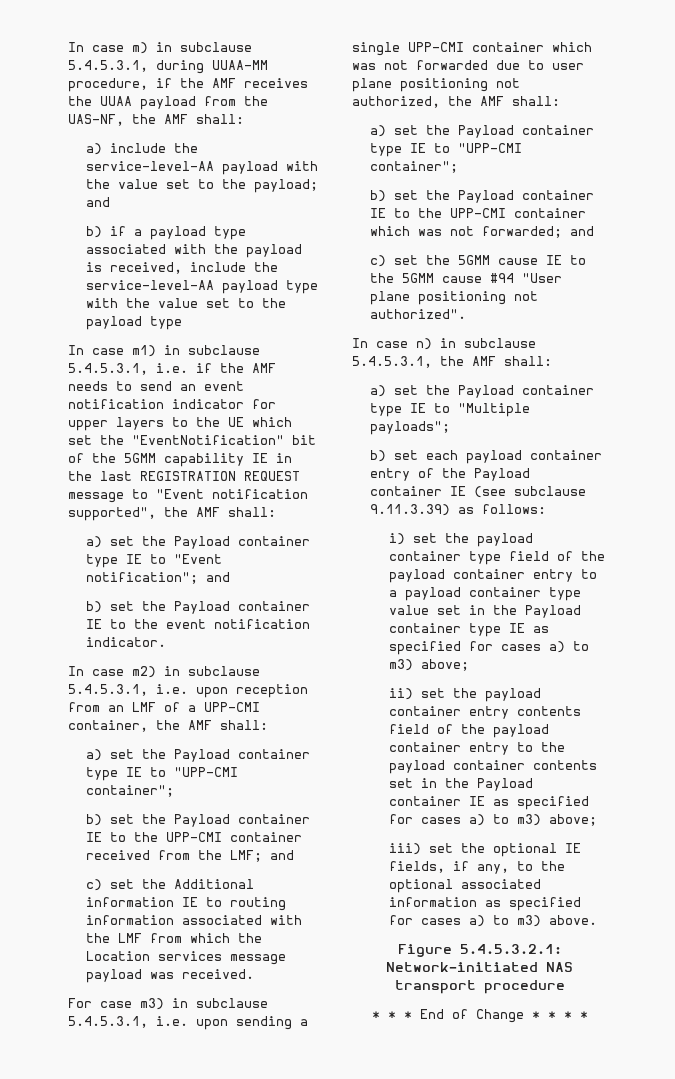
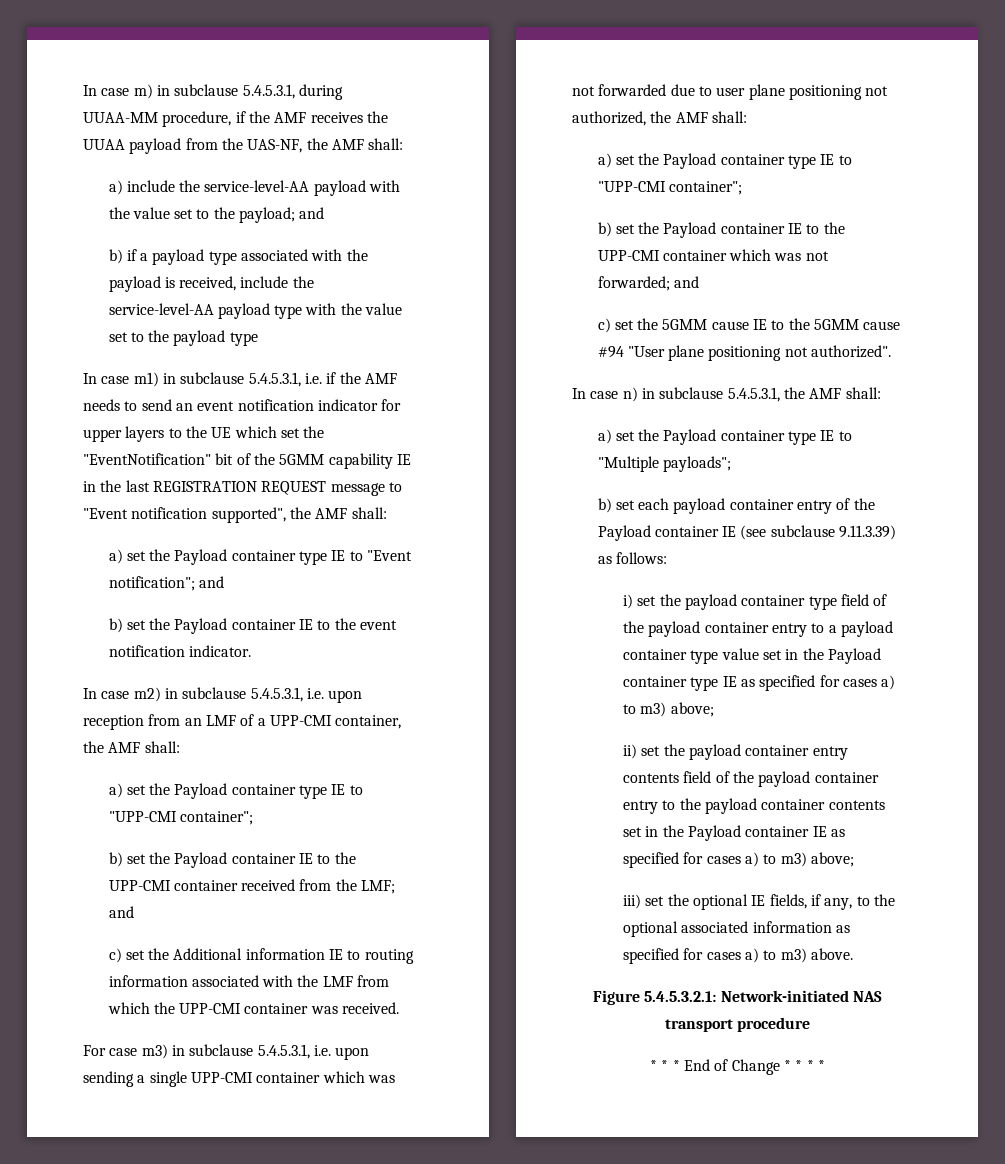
[86,951,287,965] [86,969,143,983] Location services message payload -> [179,1003,309,1014] UPP-CMI container

